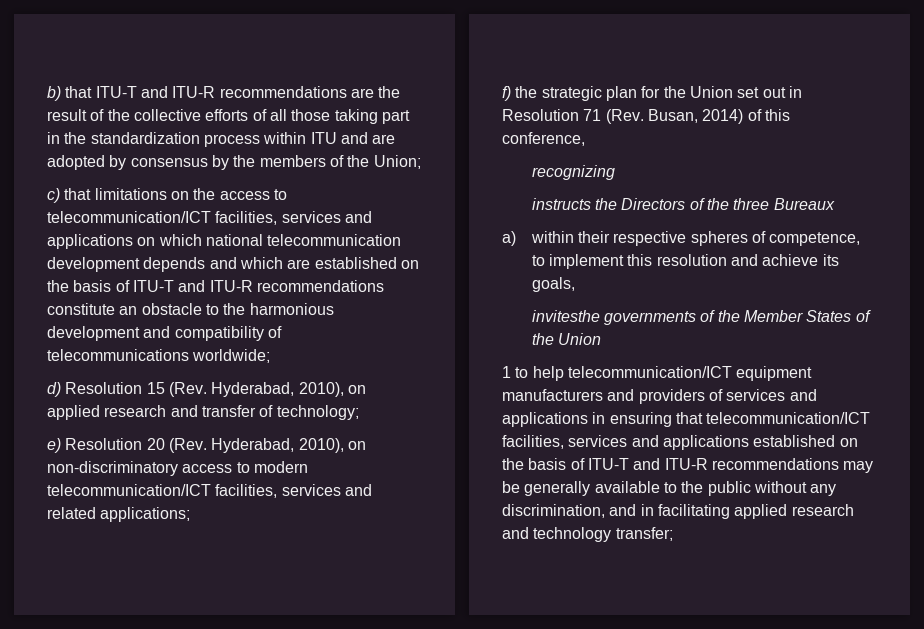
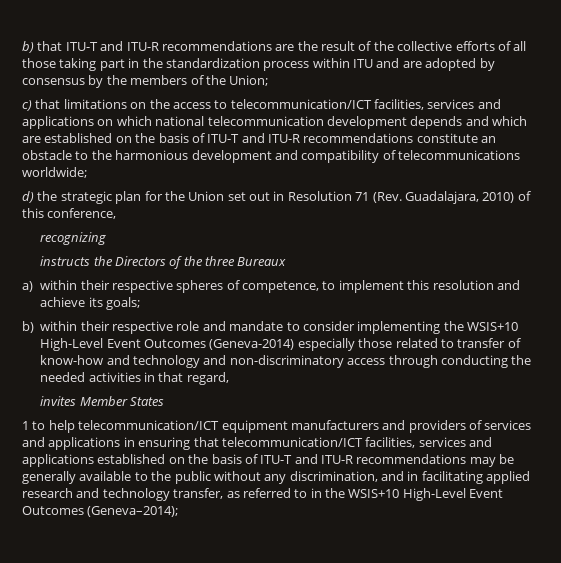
[65,382,366,397] [47,405,359,420] [47,438,366,453] [47,461,308,476] [47,484,372,498] [47,507,191,522] [502,86,511,101] Resolution 15 (Rev. Hyderabad, 2010), on applied research and transfer of technology; // e) Resolution 20 (Rev. Hyderabad, 2010), on non-discriminatory access to modern telecommunication/ICT facilities, services and related applications; // f) -> (34, 197) none
[647,109,744,124] Busan, 2014) -> [404,191,515,204] Guadalajara, 2010)
[531,277,575,292] [531,310,740,325] goals, // invitesthe governments of the -> [105,297,140,310] [22,321,518,334] [40,338,521,351] [40,355,532,368] [40,372,229,385] [40,396,77,406] goals; // b) within their respective role and mandate to consider implementing the WSIS+10 High-Level Event Outcomes (Geneva-2014) especially those related to transfer of know-how and technology and non-discriminatory access through conducting the needed activities in that regard, // invites
[855,310,871,322] [531,333,602,345] of the Union -> (164, 401) none
[615,527,673,541] transfer; -> [173,488,504,501] [22,506,179,517] transfer, as referred to in the WSIS+10 High-Level Event Outcomes (Geneva–2014);

